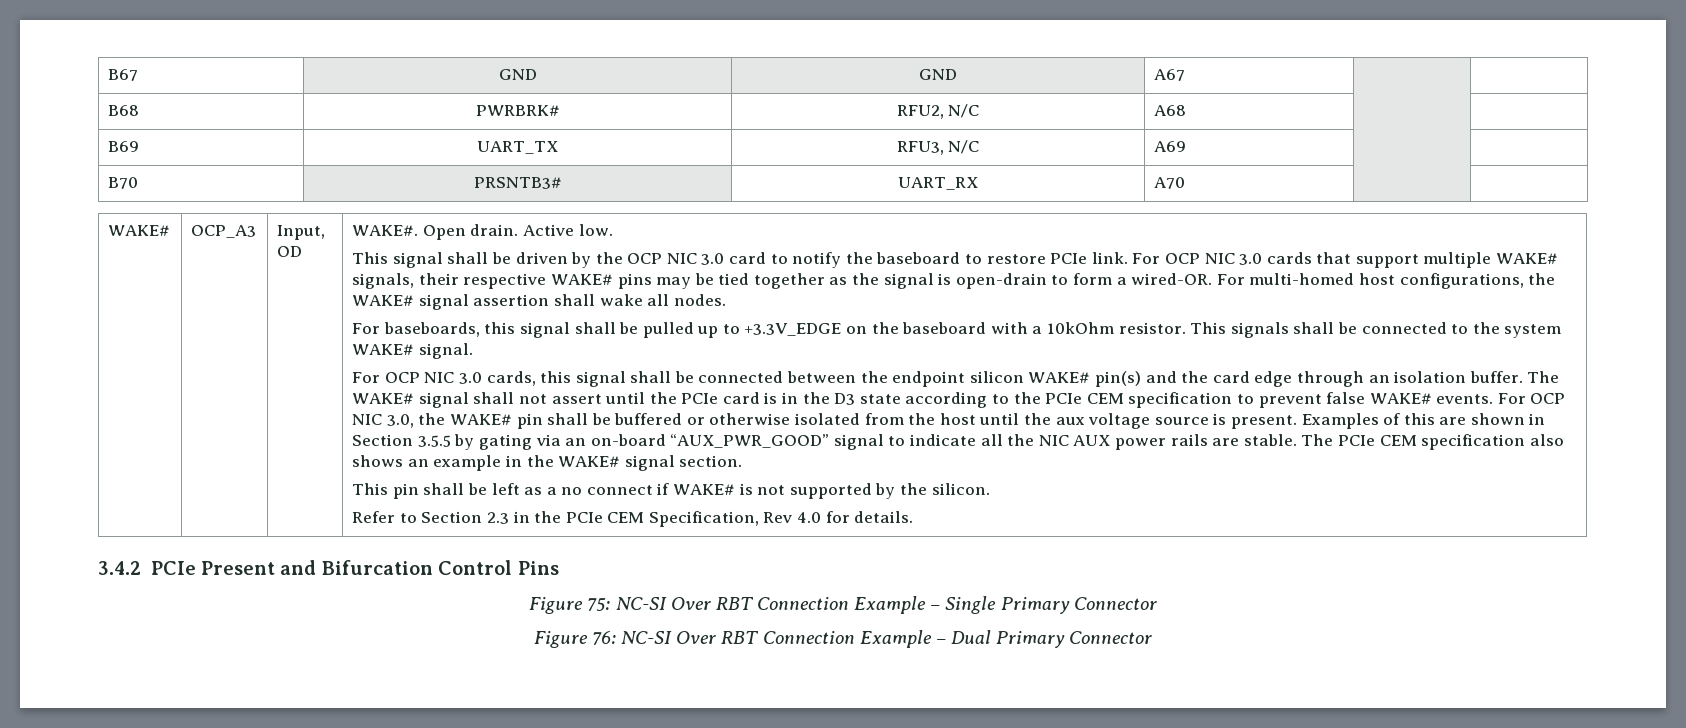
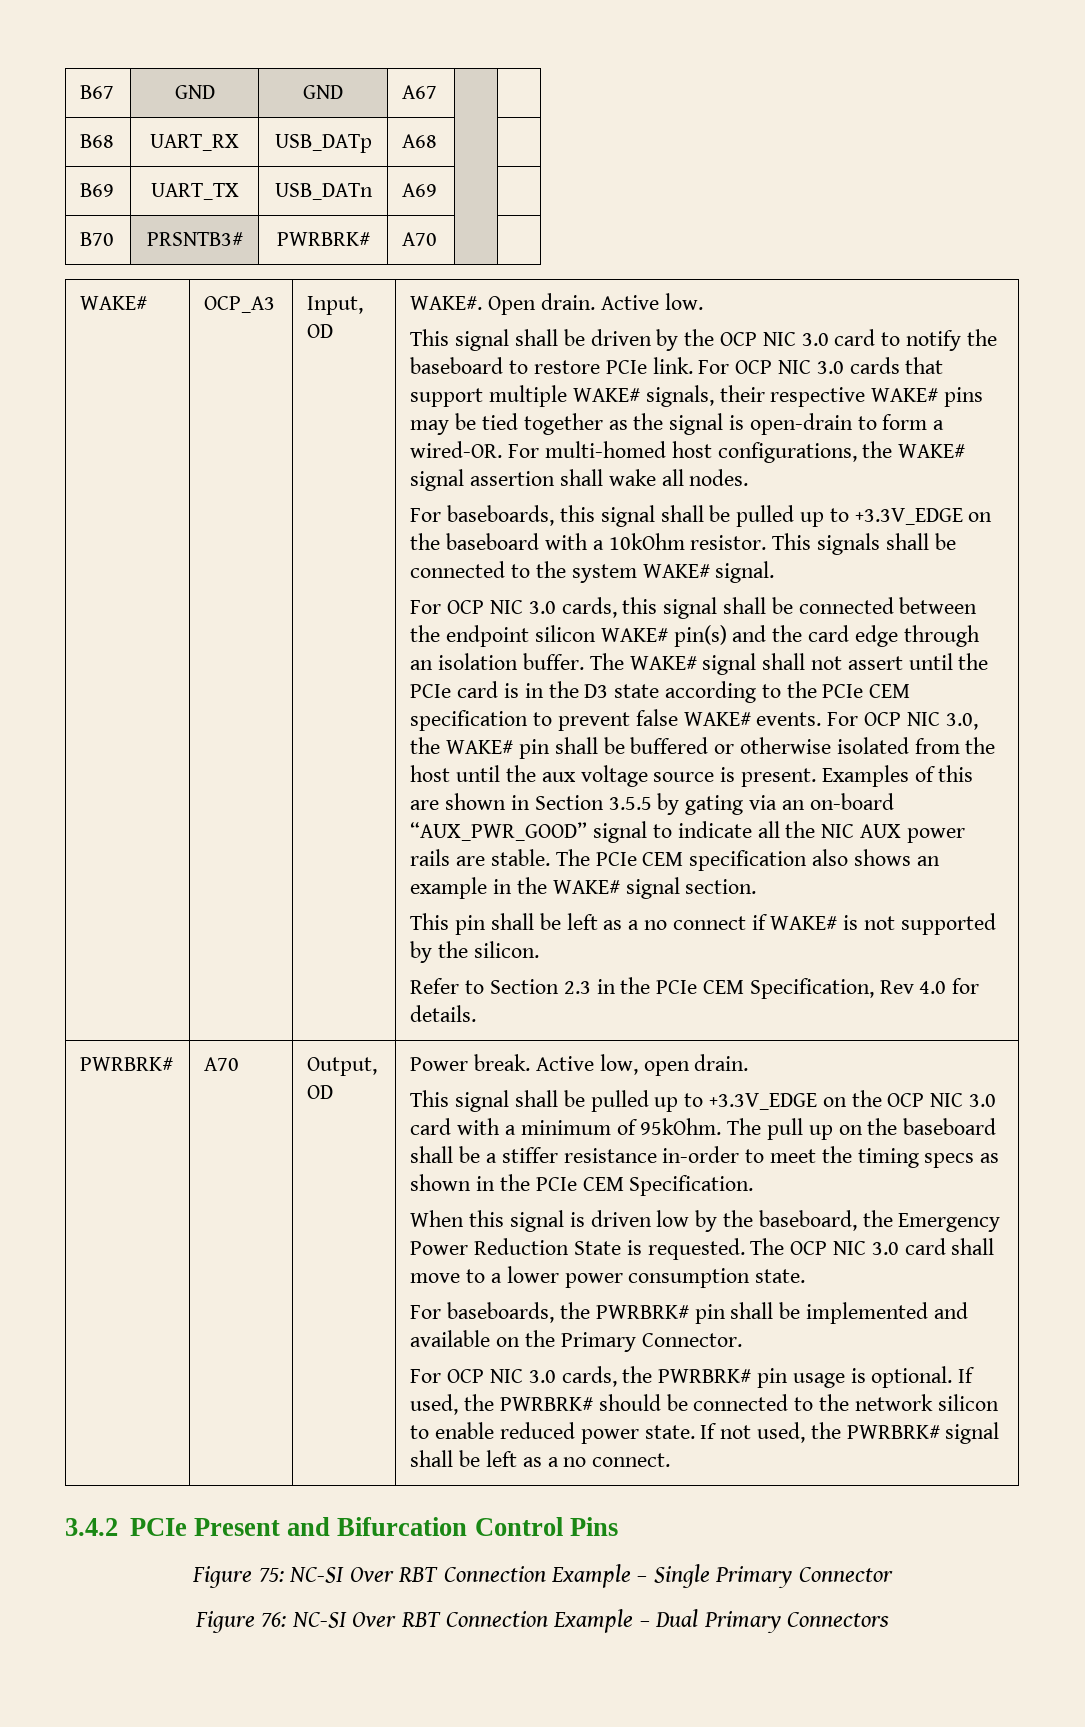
[475,105,560,116] [896,104,980,119] PWRBRK# | RFU2, N/C -> [150,134,239,151] [274,134,372,153] UART_RX | USB_DATp
[896,140,980,155] RFU3, N/C -> [274,183,373,200] USB_DATn
[898,177,978,190] UART_RX -> [276,232,370,246] PWRBRK#
(914, 517) none -> [80,1057,174,1071] [204,1057,240,1071] [307,1057,378,1076] [307,1085,334,1099] [410,1054,749,1076] [410,1090,997,1112] [410,1118,997,1140] [410,1146,1000,1168] [410,1174,754,1196] [410,1210,1001,1232] [410,1238,995,1260] [410,1266,806,1288] [410,1302,968,1324] [410,1330,742,1352] [410,1366,976,1388] [410,1394,999,1415] [410,1422,1000,1444] [410,1450,671,1467] // PWRBRK# | A70 | Output, OD | Power break. Active low, open drain. // This signal shall be pulled up to +3.3V_EDGE on the OCP NIC 3.0 card with a minimum of 95kOhm. The pull up on the baseboard shall be a stiffer resistance in-order to meet the timing specs as shown in the PCIe CEM Specification. // When this signal is driven low by the baseboard, the Emergency Power Reduction State is requested. The OCP NIC 3.0 card shall move to a lower power consumption state. // For baseboards, the PWRBRK# pin shall be implemented and available on the Primary Connector. // For OCP NIC 3.0 cards, the PWRBRK# pin usage is optional. If used, the PWRBRK# should be connected to the network silicon to enable reduced power state. If not used, the PWRBRK# signal shall be left as a no connect.
[1069,631,1153,644] Connector -> [787,1612,890,1627] Connectors

